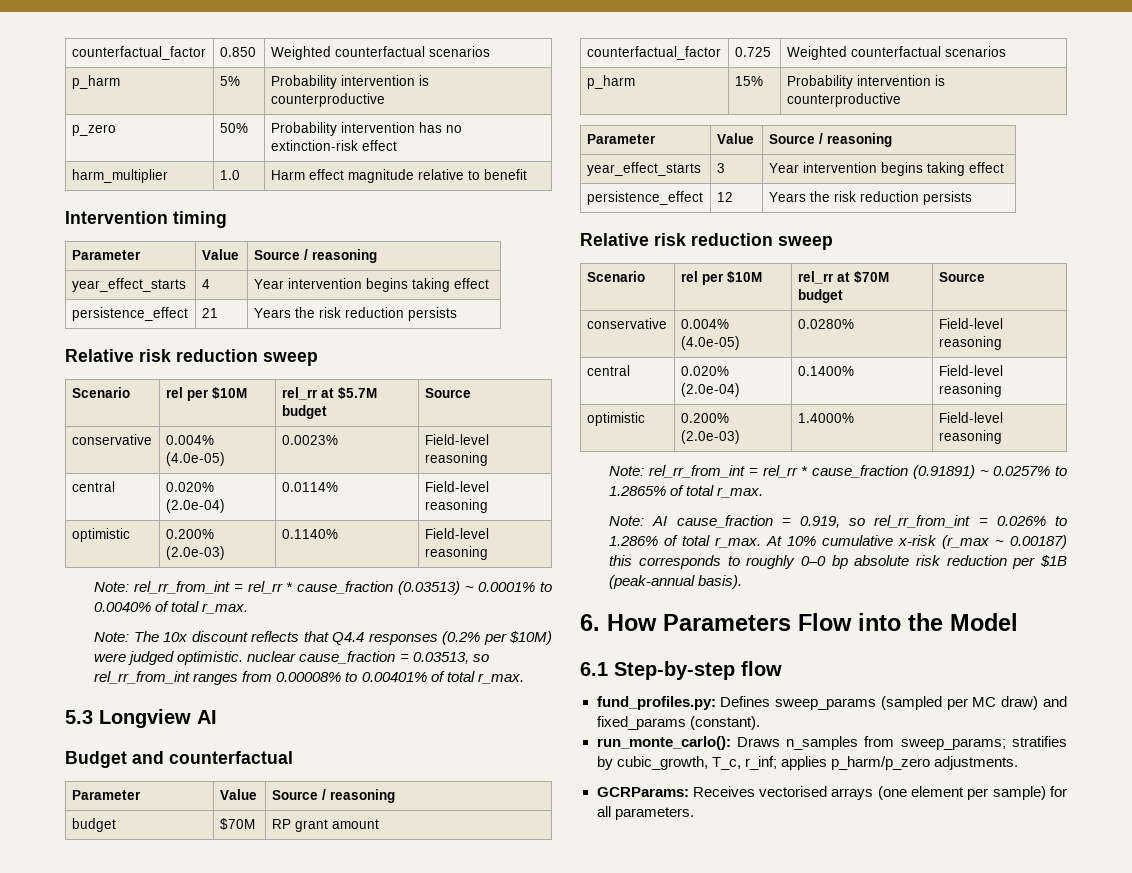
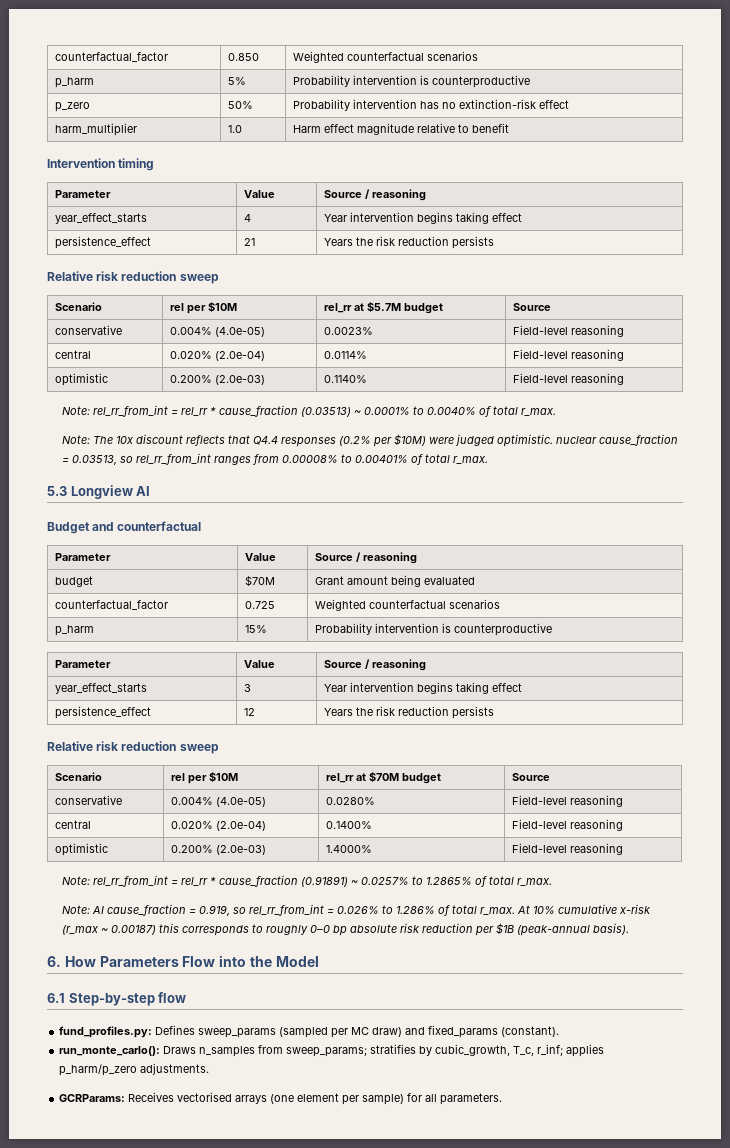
[271,819,328,832] RP grant -> [315,576,345,585] Grant
(379, 824) none -> [391,575,476,587] being evaluated

